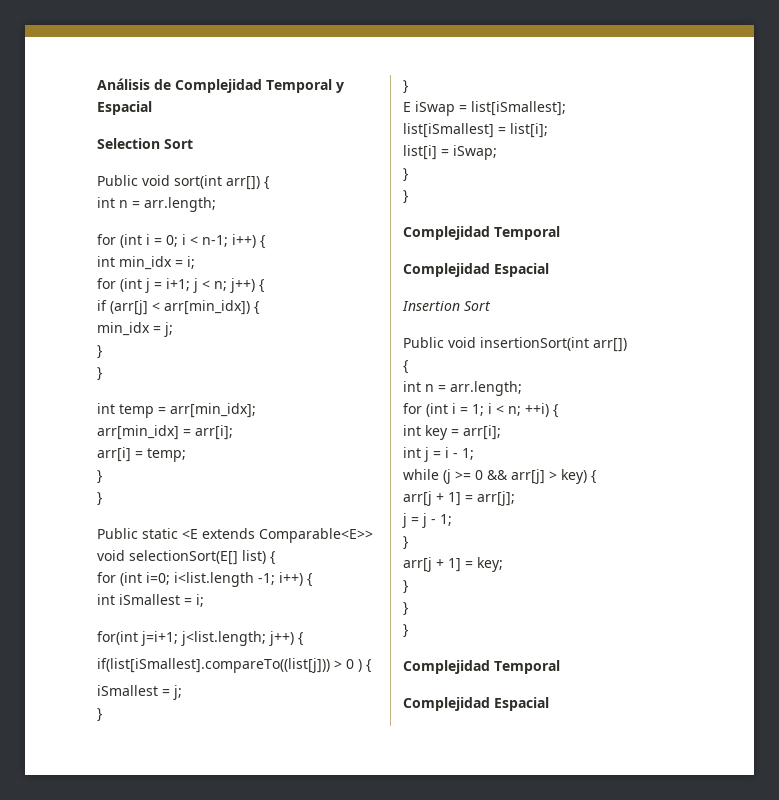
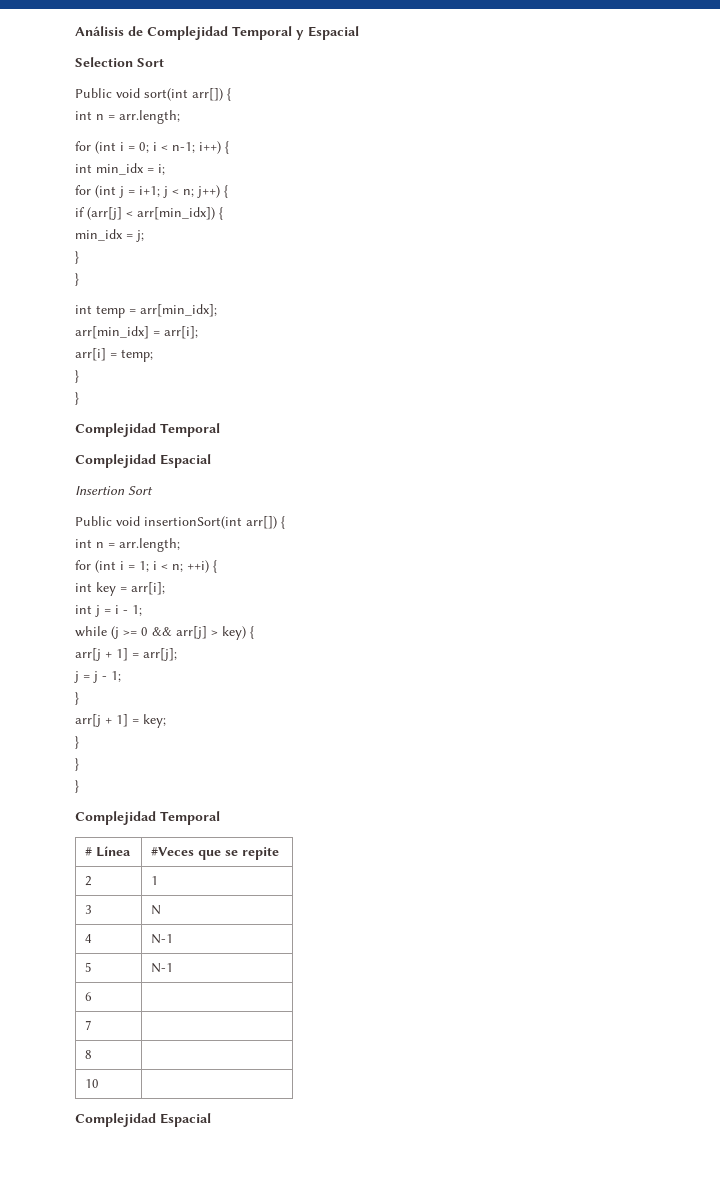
[97,528,373,543] [97,550,275,565] [97,572,312,587] [97,594,204,607] [97,631,303,646] [97,658,371,673] [97,685,182,700] [97,708,102,722] [403,80,408,94] [403,101,566,116] [403,123,548,138] [403,145,497,160] [403,168,408,182] [403,190,408,204] // Public static <E extends Comparable<E>> void selectionSort(E[] list) { // for (int i=0; i<list.length -1; i++) { // int iSmallest = i; // for(int j=i+1; j<list.length; j++) { // if(list[iSmallest].compareTo((list[j])) > 0 ) { // iSmallest = j; // } // } // E iSwap = list[iSmallest]; // list[iSmallest] = list[i]; // list[i] = iSwap; // } // } -> (79, 398) none
(627, 345) // -> (277, 522) none
(560, 667) none -> [84,846,131,857] [150,847,279,860] [84,876,92,886] [150,876,158,885] [84,905,92,914] [150,905,161,915] [84,934,92,943] [150,934,173,944] [84,962,92,972] [150,963,173,973] [84,992,92,1001] [84,1020,92,1030] [84,1050,92,1059] [84,1079,99,1088] // # Línea | #Veces que se repite // 2 | 1 // 3 | N // 4 | N-1 // 5 | N-1 // 6 | // 7 | // 8 | // 10 |

